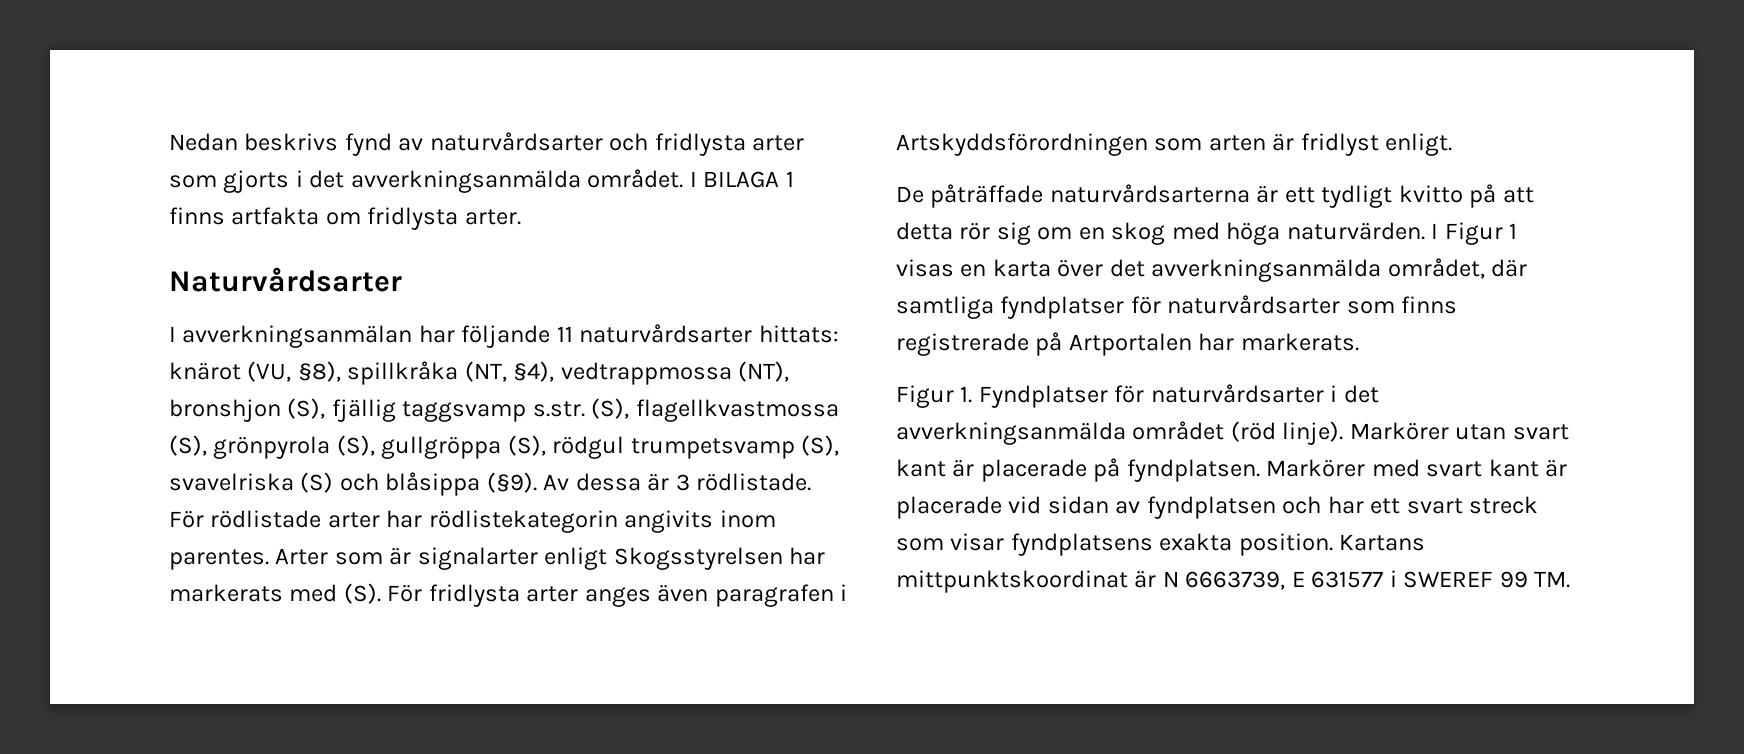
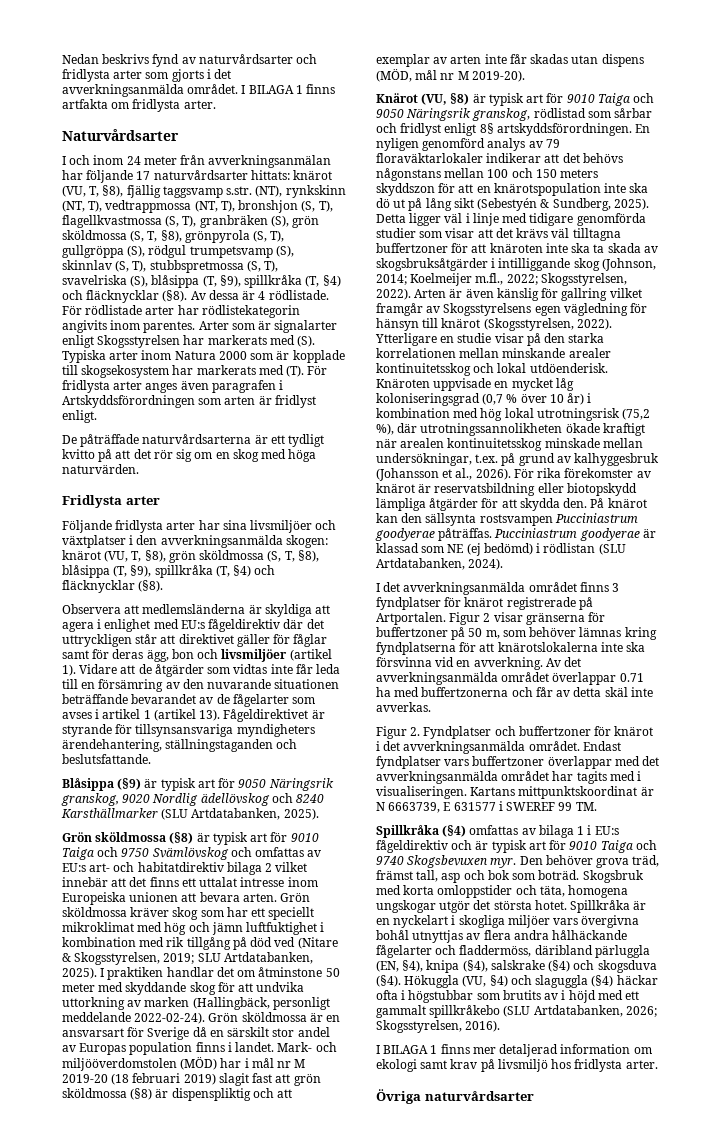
(176, 334) none -> [69,155,206,165] och inom 24 meter från
[556,326,573,342] 11 -> [136,171,151,180] 17
[297,361,790,385] [169,398,839,422] [169,435,375,459] §8), spillkråka (NT, §4), vedtrappmossa (NT), bronshjon (S), fjällig taggsvamp s.str. (S), flagellkvastmossa (S), grönpyrola (S), -> [89,185,346,198] [62,200,333,213] [62,215,320,228] [62,230,285,243] T, §8), fjällig taggsvamp s.str. (NT), rynkskinn (NT, T), vedtrappmossa (NT, T), bronshjon (S, T), flagellkvastmossa (S, T), granbräken (S), grön sköldmossa (S, T, §8), grönpyrola (S, T),
[169,472,537,496] svavelriska (S) och blåsippa (§9). -> [62,260,279,273] [62,275,341,288] [62,290,188,303] skinnlav (S, T), stubbspretmossa (S, T), svavelriska (S), blåsippa (T, §9), spillkråka (T, §4) och fläcknycklar (§8).
[675,474,690,491] 3 -> [258,291,266,300] 4
(381, 593) none -> [62,350,345,363] [62,365,305,378] Typiska arter inom Natura 2000 som är kopplade till skogsekosystem har markerats med (T).
[896,222,953,240] detta -> [133,449,151,459] det
[1431,222,1518,245] [896,258,1528,282] [896,295,1458,319] [896,332,1359,356] [896,384,1379,408] [896,421,1569,445] [896,458,1568,482] [896,496,1539,519] [896,533,1333,556] I Figur 1 visas en karta över det avverkningsanmälda området, där samtliga fyndplatser för naturvårdsarter som finns registrerade på Artportalen har markerats. // Figur 1. Fyndplatser för naturvårdsarter i det avverkningsanmälda området (röd linje). Markörer utan svart kant är placerade på fyndplatsen. Markörer med svart kant är placerade vid sidan av fyndplatsen och har ett svart streck som visar fyndplatsens exakta position. -> [62,495,160,508] [62,520,337,533] [62,535,328,548] [62,550,319,563] [62,565,276,578] [62,580,164,593] [62,604,331,617] [62,619,324,632] [62,634,328,647] [62,649,332,662] [62,664,341,677] [62,679,340,692] [62,694,316,707] [62,709,325,722] [62,724,315,737] [62,739,298,752] [62,754,151,764] [62,778,334,791] [61,793,325,806] [61,808,319,820] [62,832,319,845] [62,847,322,860] [62,862,308,875] [62,877,318,887] [62,892,311,905] [62,907,315,920] [62,922,325,935] [62,937,338,950] [62,952,313,965] [62,967,340,980] [62,982,305,995] [62,997,330,1010] [62,1012,341,1024] [62,1027,330,1040] [62,1042,337,1055] [62,1057,306,1071] [62,1073,321,1086] [62,1088,293,1101] [376,54,644,67] [376,69,525,82] [376,93,655,106] [376,108,653,121] [376,123,651,136] [376,138,560,151] [376,153,623,163] [376,168,599,181] [376,183,649,196] [376,198,649,211] [376,213,646,226] [376,228,621,241] [376,243,658,253] [376,258,656,271] [376,273,627,286] [376,288,642,301] [376,303,648,316] [376,318,612,331] [375,333,605,346] [376,348,611,358] [376,363,608,376] [376,378,574,391] [376,393,592,406] [376,408,651,421] [376,423,645,436] [376,438,643,451] [376,453,660,466] [376,468,651,481] [376,483,637,496] [376,498,647,511] [376,513,638,526] [375,528,656,541] [376,543,626,556] [376,558,504,570] [376,582,620,595] [376,597,593,610] [376,612,606,625] [376,627,657,640] [376,642,646,655] [376,657,582,670] [376,672,644,685] [376,687,653,697] [376,702,431,712] [376,726,654,739] [376,741,621,754] [376,756,660,769] [376,771,642,784] [376,786,467,799] // Fridlysta arter // Följande fridlysta arter har sina livsmiljöer och växtplatser i den avverkningsanmälda skogen: knärot (VU, T, §8), grön sköldmossa (S, T, §8), blåsippa (T, §9), spillkråka (T, §4) och fläcknycklar (§8). // Observera att medlemsländerna är skyldiga att agera i enlighet med EU:s fågeldirektiv där det uttryckligen står att direktivet gäller för fåglar samt för deras ägg, bon och livsmiljöer (artikel 1). Vidare att de åtgärder som vidtas inte får leda till en försämring av den nuvarande situationen beträffande bevarandet av de fågelarter som avses i artikel 1 (artikel 13). Fågeldirektivet är styrande för tillsynsansvariga myndigheters ärendehantering, ställningstaganden och beslutsfattande. // Blåsippa (§9) är typisk art för 9050 Näringsrik granskog, 9020 Nordlig ädellövskog och 8240 Karsthällmarker (SLU Artdatabanken, 2025). // Grön sköldmossa (§8) är typisk art för 9010 Taiga och 9750 Svämlövskog och omfattas av EU:s art- och habitatdirektiv bilaga 2 vilket innebär att det finns ett uttalat intresse inom Europeiska unionen att bevara arten. Grön sköldmossa kräver skog som har ett speciellt mikroklimat med hög och jämn luftfuktighet i kombination med rik tillgång på död ved (Nitare & Skogsstyrelsen, 2019; SLU Artdatabanken, 2025). I praktiken handlar det om åtminstone 50 meter med skyddande skog för att undvika uttorkning av marken (Hallingbäck, personligt meddelande 2022-02-24). Grön sköldmossa är en ansvarsart för Sverige då en särskilt stor andel av Europas population finns i landet. Mark- och miljööverdomstolen (MÖD) har i mål nr M 2019-20 (18 februari 2019) slagit fast att grön sköldmossa (§8) är dispenspliktig och att exemplar av arten inte får skadas utan dispens (MÖD, mål nr M 2019-20). // Knärot (VU, §8) är typisk art för 9010 Taiga och 9050 Näringsrik granskog, rödlistad som sårbar och fridlyst enligt 8§ artskyddsförordningen. En nyligen genomförd analys av 79 floraväktarlokaler indikerar att det behövs någonstans mellan 100 och 150 meters skyddszon för att en knärotspopulation inte ska dö ut på lång sikt (Sebestyén & Sundberg, 2025). Detta ligger väl i linje med tidigare genomförda studier som visar att det krävs väl tilltagna buffertzoner för att knäroten inte ska ta skada av skogsbruksåtgärder i intilliggande skog (Johnson, 2014; Koelmeijer m.fl., 2022; Skogsstyrelsen, 2022). Arten är även känslig för gallring vilket framgår av Skogsstyrelsens egen vägledning för hänsyn till knärot (Skogsstyrelsen, 2022). Ytterligare en studie visar på den starka korrelationen mellan minskande arealer kontinuitetsskog och lokal utdöenderisk. Knäroten uppvisade en mycket låg koloniseringsgrad (0,7 % över 10 år) i kombination med hög lokal utrotningsrisk (75,2 %), där utrotningssannolikheten ökade kraftigt när arealen kontinuitetsskog minskade mellan undersökningar, t.ex. på grund av kalhyggesbruk (Johansson et al., 2026). För rika förekomster av knärot är reservatsbildning eller biotopskydd lämpliga åtgärder för att skydda den. På knärot kan den sällsynta rostsvampen Pucciniastrum goodyerae påträffas. Pucciniastrum goodyerae är klassad som NE (ej bedömd) i rödlistan (SLU Artdatabanken, 2024). // I det avverkningsanmälda området finns 3 fyndplatser för knärot registrerade på Artportalen. Figur 2 visar gränserna för buffertzoner på 50 m, som behöver lämnas kring fyndplatserna för att knärotslokalerna inte ska försvinna vid en avverkning. Av det avverkningsanmälda området överlappar 0.71 ha med buffertzonerna och får av detta skäl inte avverkas. // Figur 2. Fyndplatser och buffertzoner för knärot i det avverkningsanmälda området. Endast fyndplatser vars buffertzoner överlappar med det avverkningsanmälda området har tagits med i visualiseringen.
(1571, 579) none -> [376,825,619,838] [376,840,657,853] [376,855,660,868] [376,870,644,883] [376,885,629,898] [376,900,647,913] [376,915,640,928] [376,930,628,943] [376,945,650,958] [376,960,657,973] [376,975,658,988] [376,990,640,1003] [376,1005,657,1018] [376,1020,501,1033] [376,1044,652,1057] [376,1059,658,1072] [376,1089,534,1104] // Spillkråka (§4) omfattas av bilaga 1 i EU:s fågeldirektiv och är typisk art för 9010 Taiga och 9740 Skogsbevuxen myr. Den behöver grova träd, främst tall, asp och bok som boträd. Skogsbruk med korta omloppstider och täta, homogena ungskogar utgör det största hotet. Spillkråka är en nyckelart i skogliga miljöer vars övergivna bohål utnyttjas av flera andra hålhäckande fågelarter och fladdermöss, däribland pärluggla (EN, §4), knipa (§4), salskrake (§4) och skogsduva (§4). Hökuggla (VU, §4) och slaguggla (§4) häckar ofta i högstubbar som brutits av i höjd med ett gammalt spillkråkebo (SLU Artdatabanken, 2026; Skogsstyrelsen, 2016). // I BILAGA 1 finns mer detaljerad information om ekologi samt krav på livsmiljö hos fridlysta arter. // Övriga naturvårdsarter

